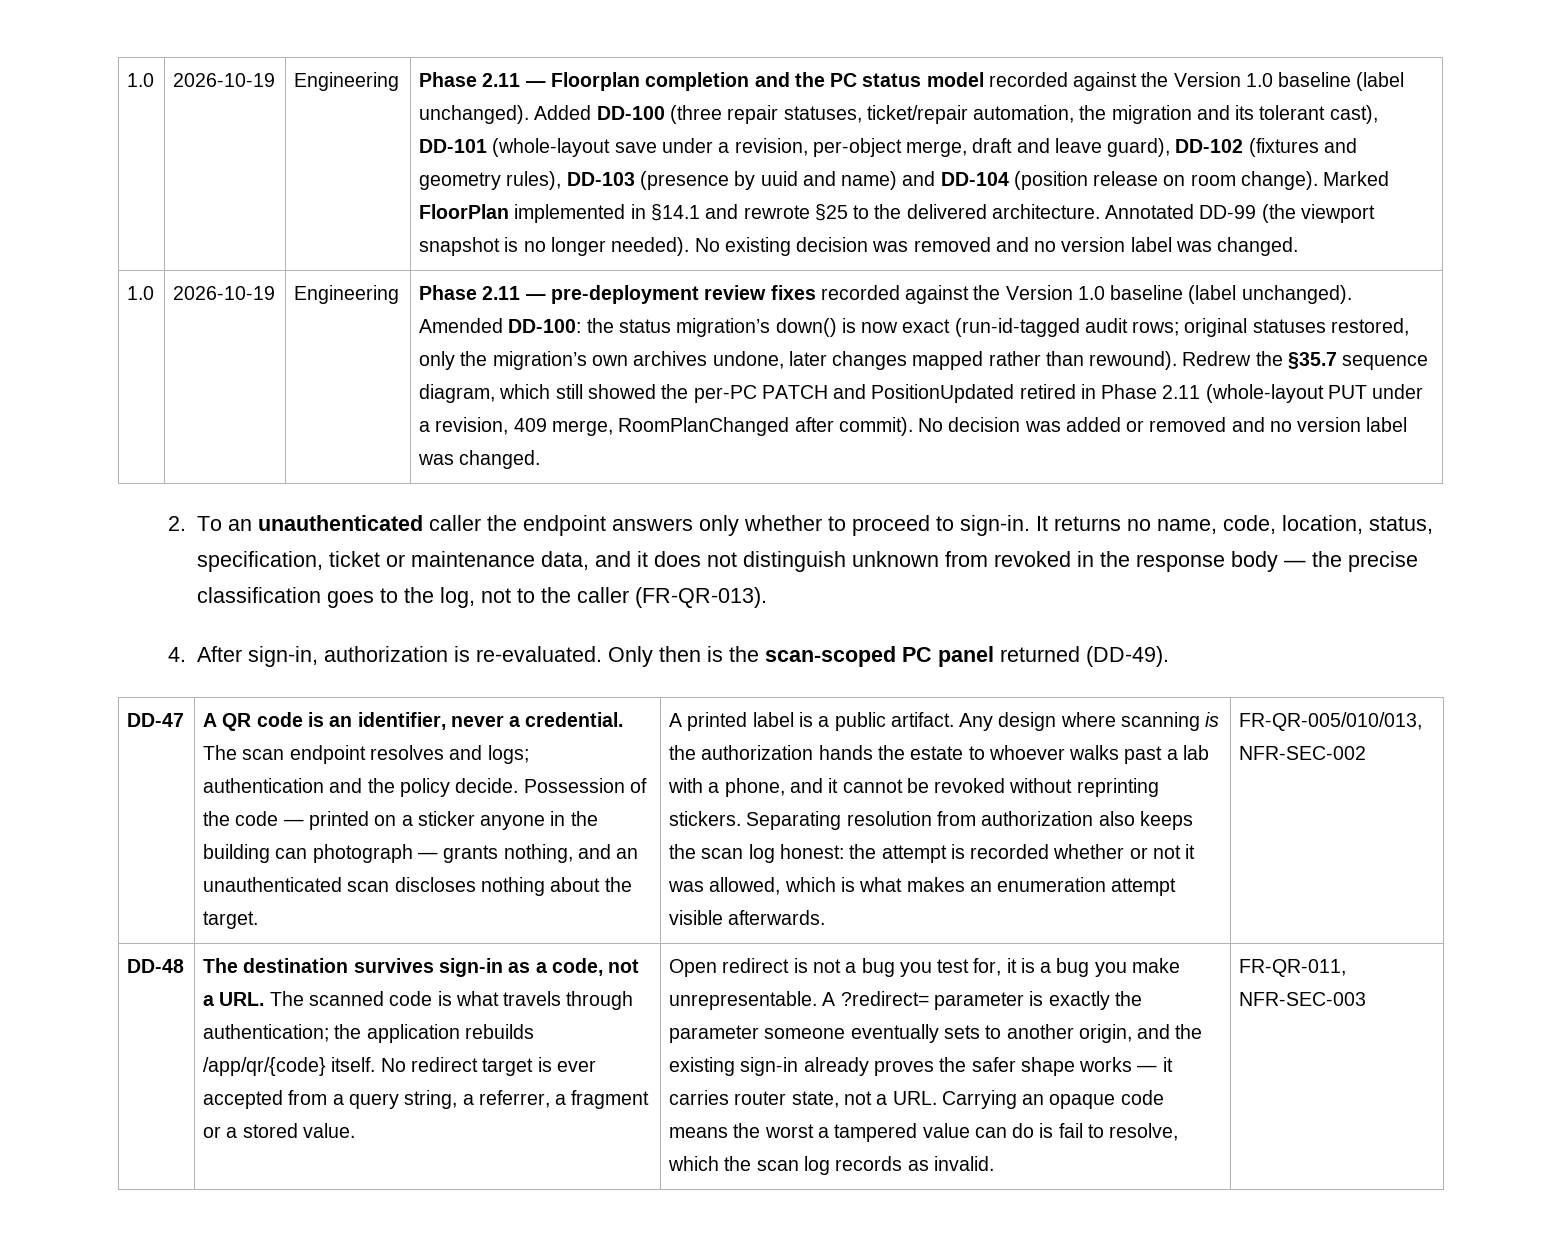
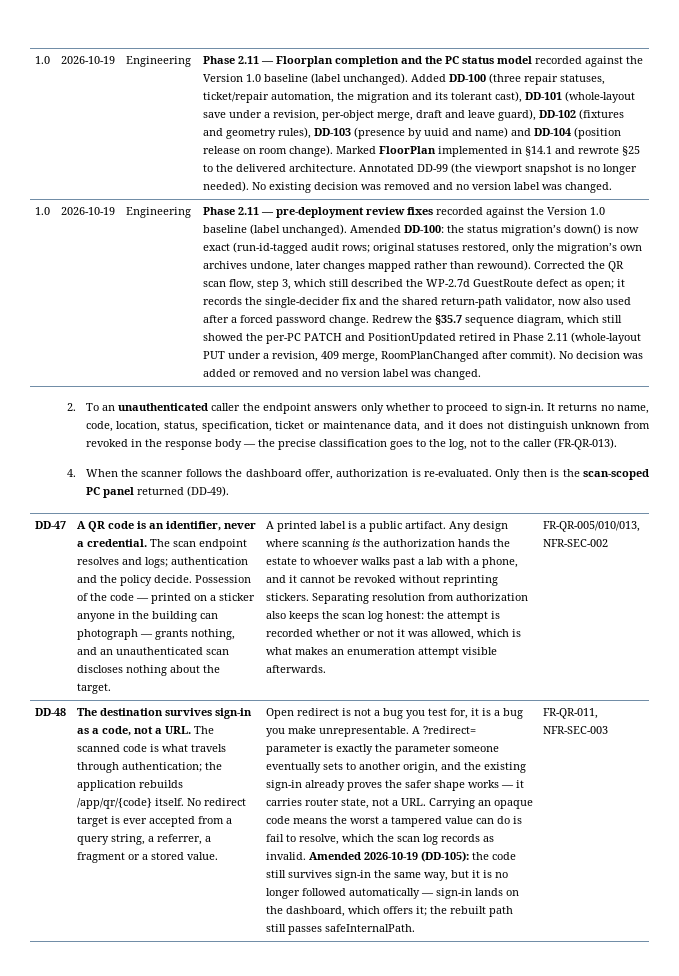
(1178, 360) none -> [534,261,625,272] [203,279,626,290] [203,297,632,308] [203,315,370,326] Corrected the QR scan flow, step 3, which still described the WP-2.7d GuestRoute defect as open; it records the single-decider fix and the shared return-path validator, now also used after a forced password change.
[196,646,318,667] After sign-in, -> [85,469,333,480] When the scanner follows the dashboard offer,
(994, 1163) none -> [309,851,517,862] [266,870,509,881] [266,888,520,899] [266,906,514,917] [266,924,416,935] Amended 2026-10-19 (DD-105): the code still survives sign-in the same way, but it is no longer followed automatically — sign-in lands on the dashboard, which offers it; the rebuilt path still passes safeInternalPath.

